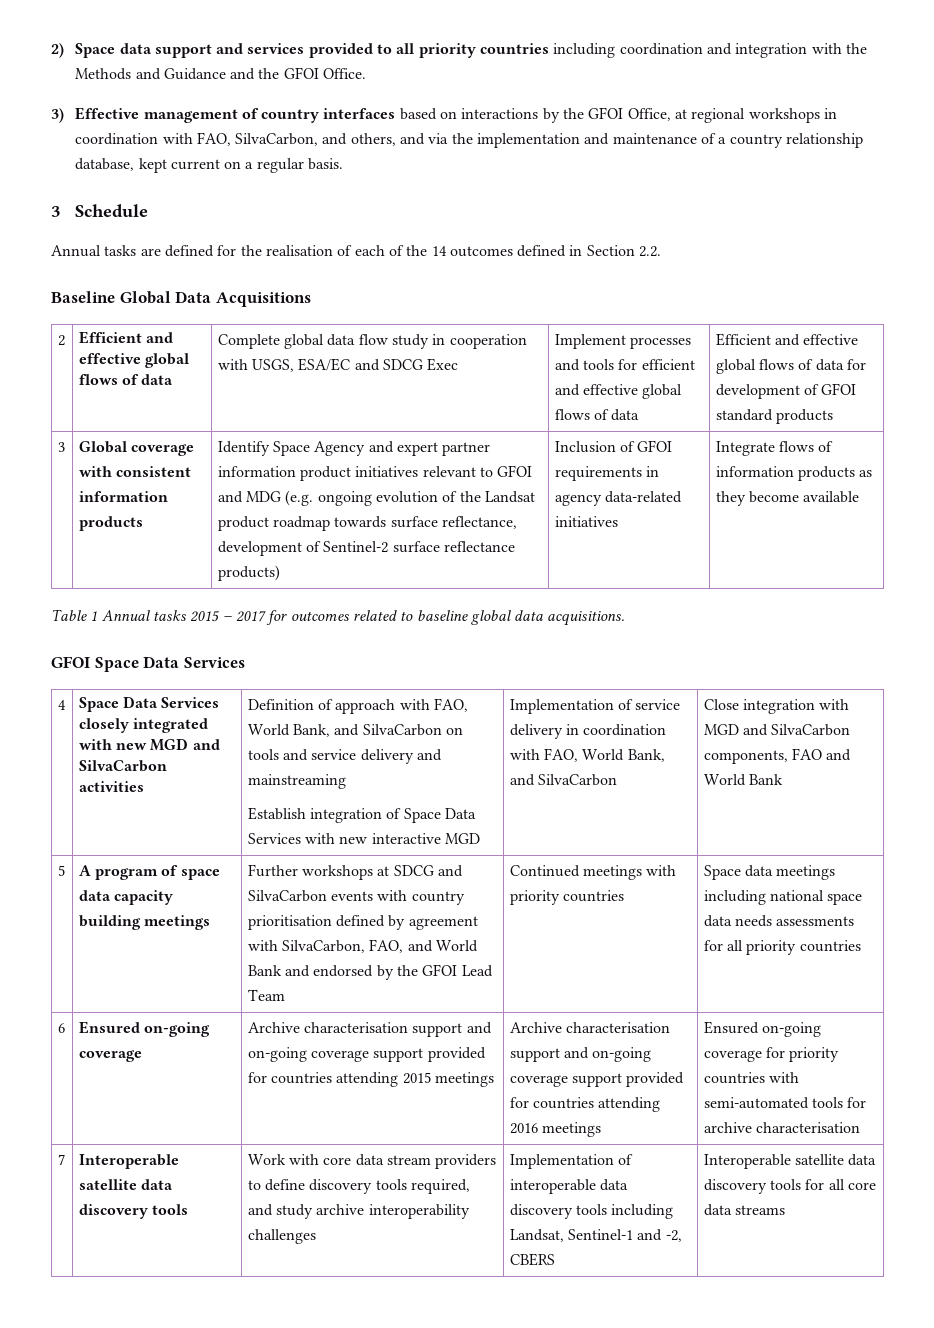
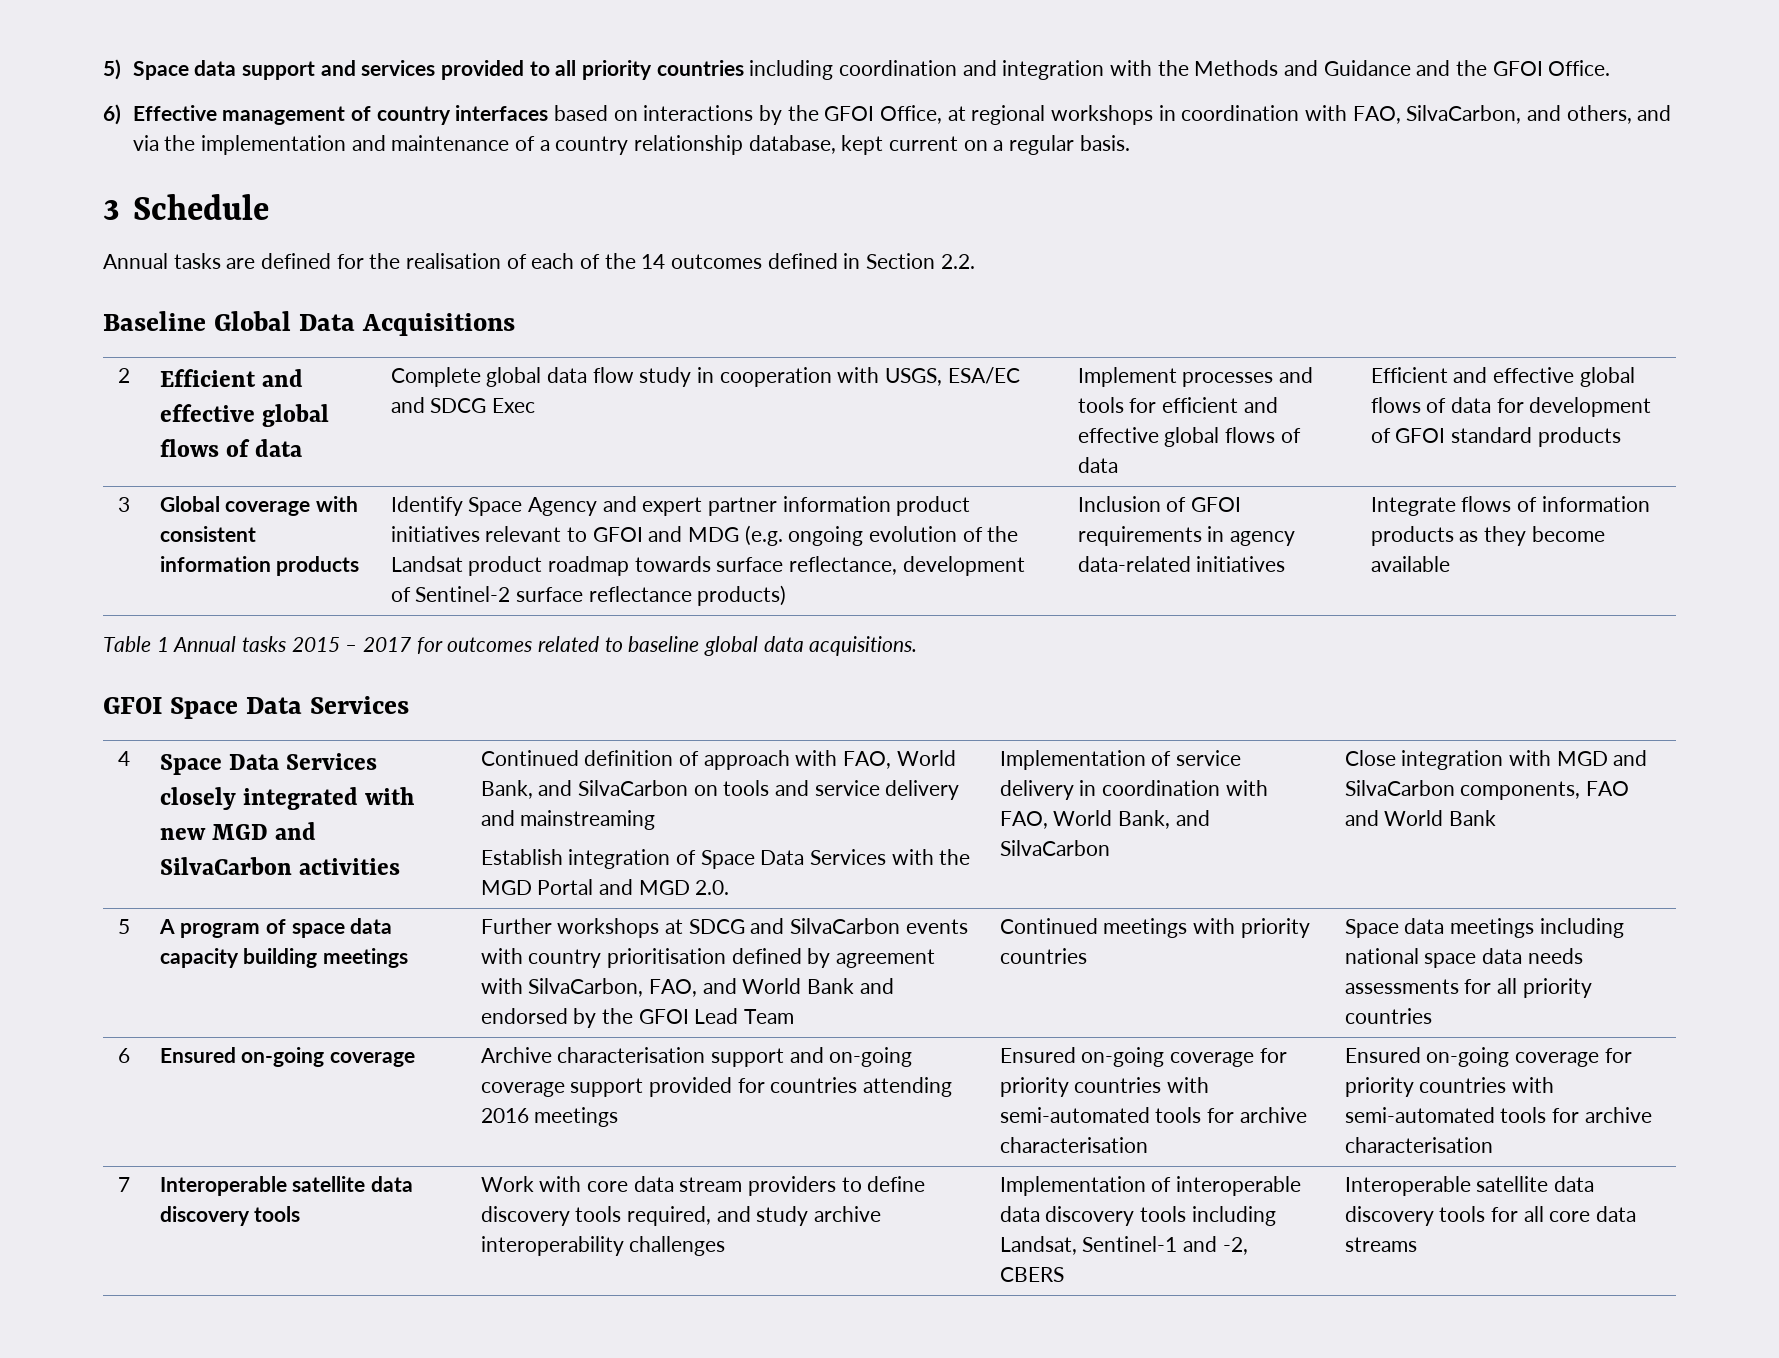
[51,43,64,58] 2) -> [103,59,121,80] 5)
[51,108,64,123] 3) -> [103,104,121,125] 6)
[247,699,314,710] Definition -> [480,750,674,766] Continued definition
[339,833,481,844] new interactive MGD -> [939,849,971,865] [480,879,730,895] the MGD Portal and MGD 2.0.
[402,1072,495,1087] [509,1022,671,1033] [509,1047,652,1062] [509,1072,685,1087] [509,1097,661,1112] [509,1122,602,1137] 2015 meetings | Archive characterisation support and on-going coverage support provided for countries attending 2016 meetings -> [480,1107,619,1127] [999,1047,1287,1067] [999,1077,1210,1097] [999,1107,1307,1123] [999,1137,1148,1153] 2016 meetings | Ensured on-going coverage for priority countries with semi-automated tools for archive characterisation

